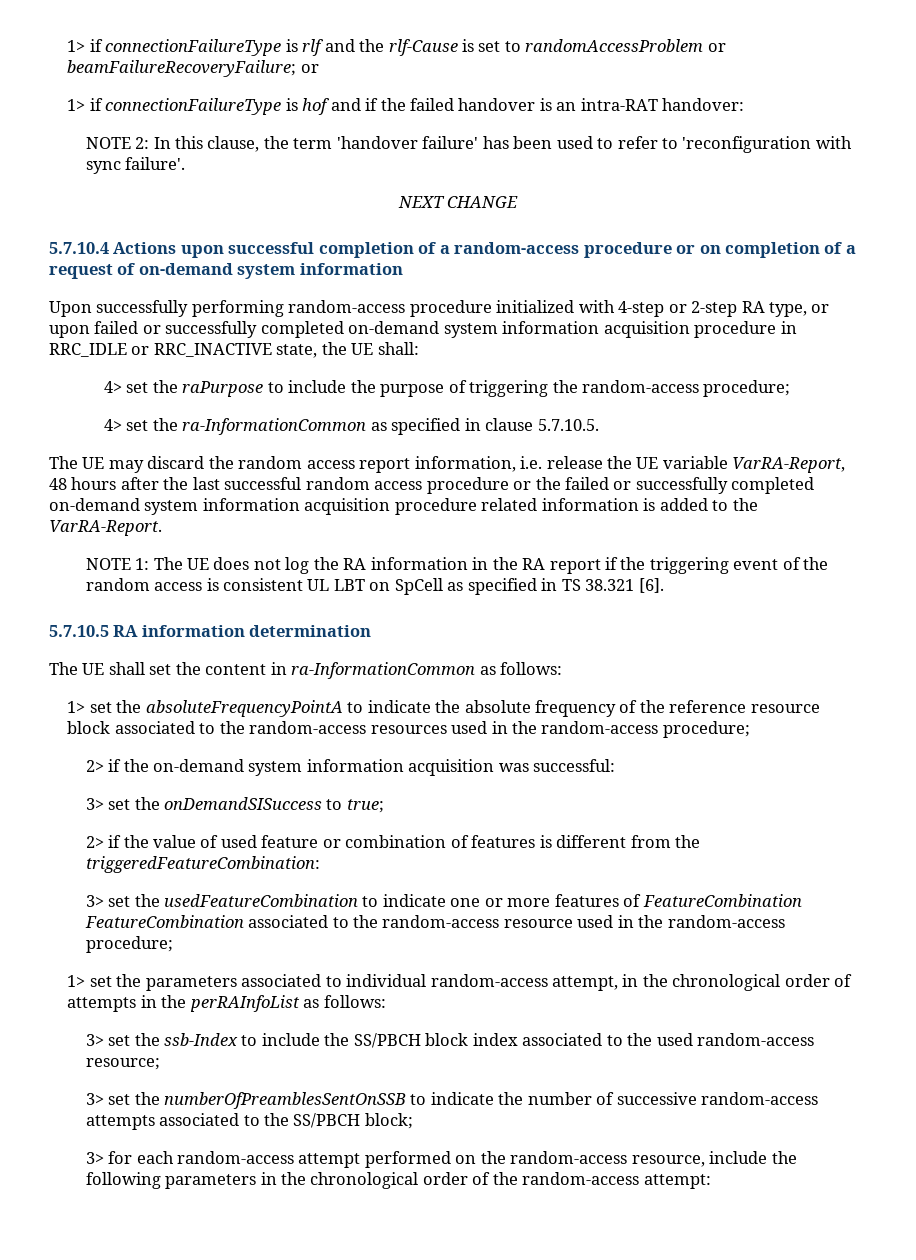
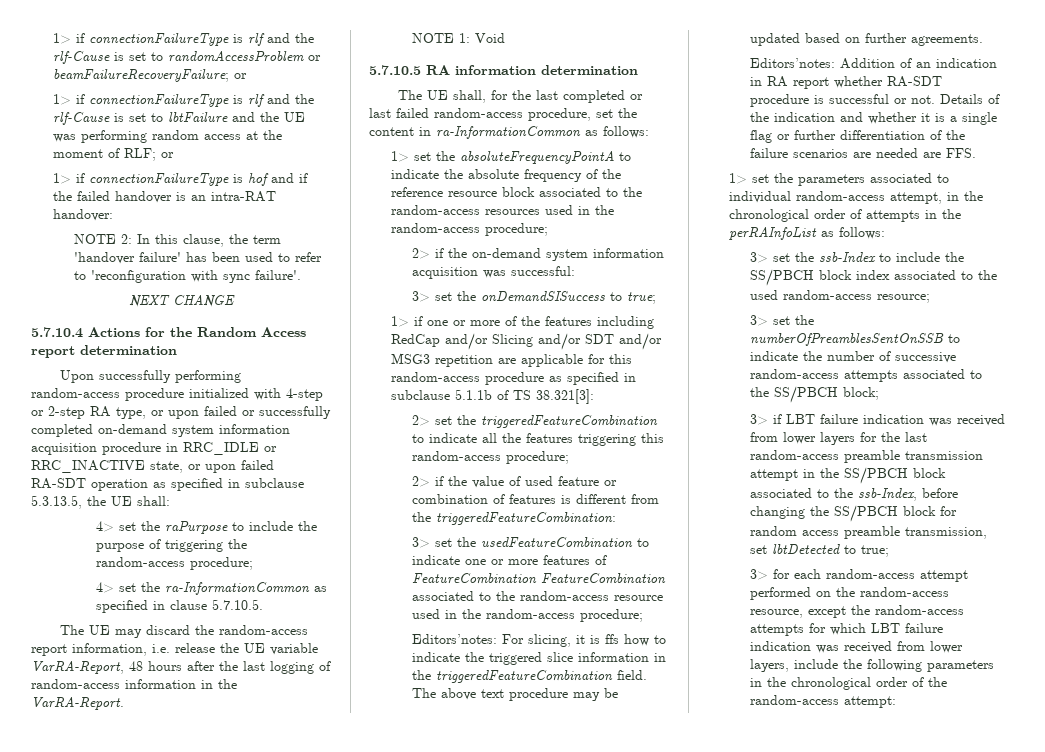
(319, 68) none -> [52,94,314,107] [52,112,305,125] [52,130,282,143] [52,148,174,161] // 1> if connectionFailureType is rlf and the rlf-Cause is set to lbtFailure and the UE was performing random access at the moment of RLF; or
[180,242,856,258] [49,263,403,279] upon successful completion of a random-access procedure or on completion of a request of on-demand system information -> [145,327,306,337] [31,345,177,358] for the Random Access report determination
(318, 351) none -> [188,460,274,473] [31,478,304,491] [31,495,82,509] or upon failed RA-SDT operation as specified in subclause 5.3.13.5,
[238,456,355,469] random access -> [219,625,309,635] random-access
[224,477,815,494] [49,498,758,515] [49,520,162,536] [85,557,829,574] [85,578,664,595] successful random access procedure or the failed or successfully completed on-demand system information acquisition procedure related information is added to the VarRA-Report. // NOTE 1: The UE does not log the RA information in the RA report if the triggering event of the random access is consistent UL LBT on SpCell as specified in TS 38.321 [6]. -> [270,661,331,674] [31,679,237,689] [31,697,124,710] [412,33,506,43] logging of random-access information in the VarRA-Report. // NOTE 1: Void
[108,662,145,675] shall -> [453,90,644,103] [369,108,591,121] shall, for the last completed or last failed random-access procedure,
(384, 806) none -> [390,316,654,329] [390,333,662,350] [390,353,632,367] [390,372,636,385] [390,389,594,404] [412,415,659,428] [412,433,665,446] [412,451,570,464] // 1> if one or more of the features including RedCap and/or Slicing and/or SDT and/or MSG3 repetition are applicable for this random-access procedure as specified in subclause 5.1.1b of TS 38.321[3]: // 2> set the triggeredFeatureCombination to indicate all the features triggering this random-access procedure;
(173, 944) none -> [412,634,667,647] [412,652,667,665] [412,670,648,683] [412,688,619,701] [750,33,984,46] [750,58,998,69] [750,76,943,89] [750,94,1001,107] [750,112,998,125] [750,130,966,143] [750,148,977,158] // Editors’notes: For slicing, it is ffs how to indicate the triggered slice information in the triggeredFeatureCombination field. The above text procedure may be updated based on further agreements. // Editors’notes: Addition of an indication in RA report whether RA-SDT procedure is successful or not. Details of the indication and whether it is a single flag or further differentiation of the failure scenarios are needed are FFS.
(413, 1121) none -> [750,414,1006,426] [750,432,928,445] [750,450,984,463] [750,467,947,484] [750,488,959,501] [750,505,958,522] [750,526,988,539] [750,544,890,557] // 3> if LBT failure indication was received from lower layers for the last random-access preamble transmission attempt in the SS/PBCH block associated to the ssb-Index, before changing the SS/PBCH block for random access preamble transmission, set lbtDetected to true;
(705, 1161) none -> [808,605,965,618] [750,623,944,636] [750,641,964,653] [750,659,790,672] except the random-access attempts for which LBT failure indication was received from lower layers,

